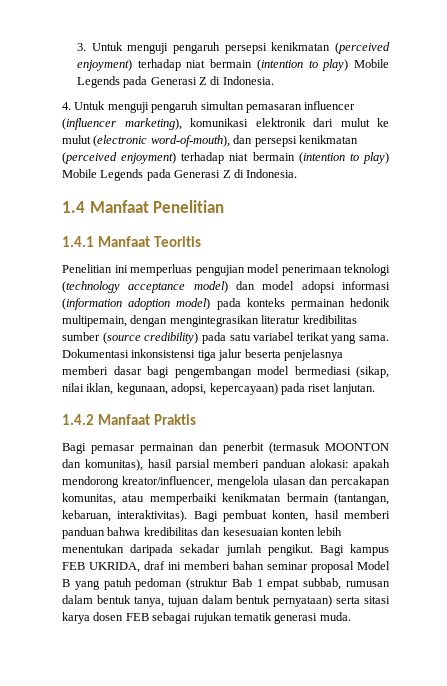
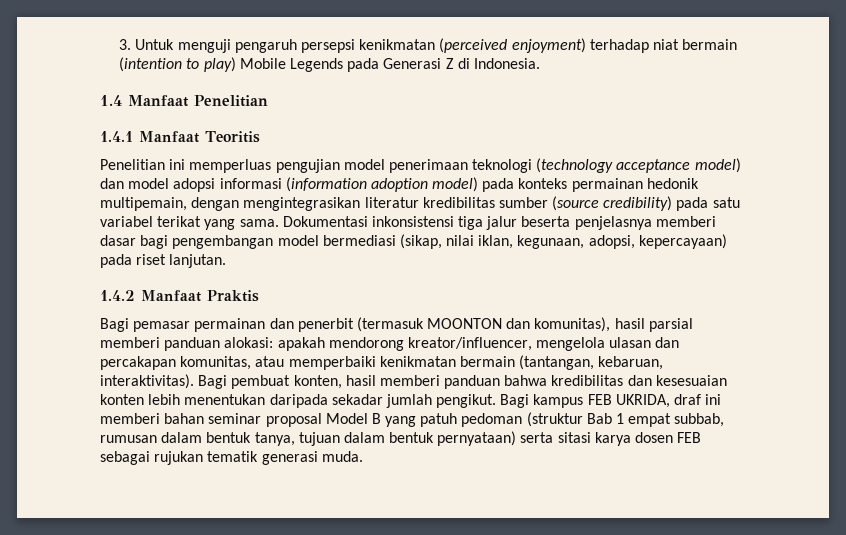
[62,101,356,113] [62,118,389,130] [62,135,358,147] [62,152,389,164] [62,169,298,181] // 4. Untuk menguji pengaruh simultan pemasaran influencer (influencer marketing), komunikasi elektronik dari mulut ke mulut (electronic word-of-mouth), dan persepsi kenikmatan (perceived enjoyment) terhadap niat bermain (intention to play) Mobile Legends pada Generasi Z di Indonesia. -> (540, 63) none

